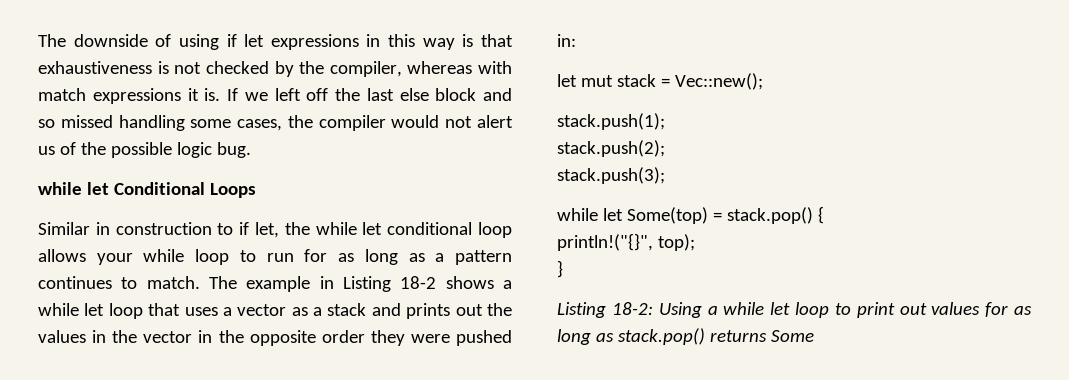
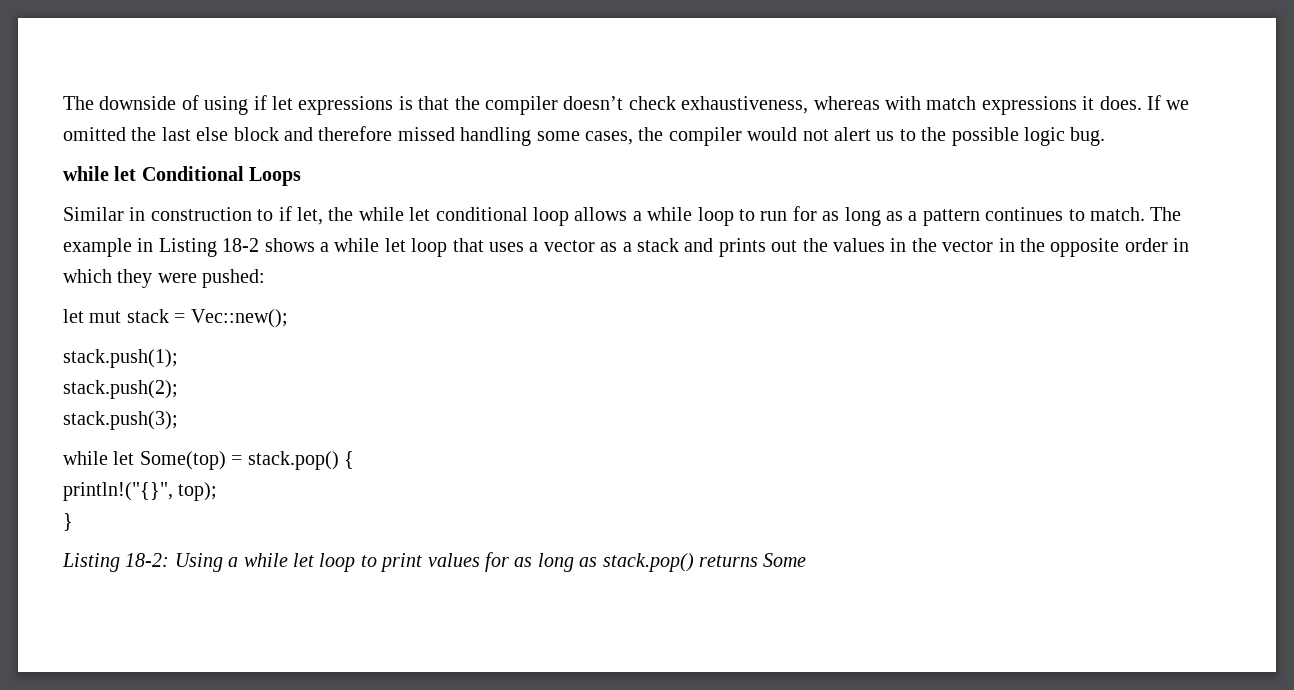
[366,34,513,50] [38,61,402,77] in this way is that exhaustiveness is not checked by the compiler, -> [398,96,809,115] is that the compiler doesn’t check exhaustiveness,
[204,88,221,101] is. -> [1099,96,1142,110] does.
[274,88,329,101] left off -> [63,127,126,141] omitted
[38,119,55,128] so -> [318,126,393,141] therefore
[59,142,76,155] of -> [899,129,916,141] to
[96,253,133,265] your -> [632,211,642,221] a
[370,330,512,346] [557,34,576,47] they were pushed in: -> [1173,238,1190,252] [63,269,266,288] in which they were pushed:
[899,303,927,315] out -> (423, 562) none

